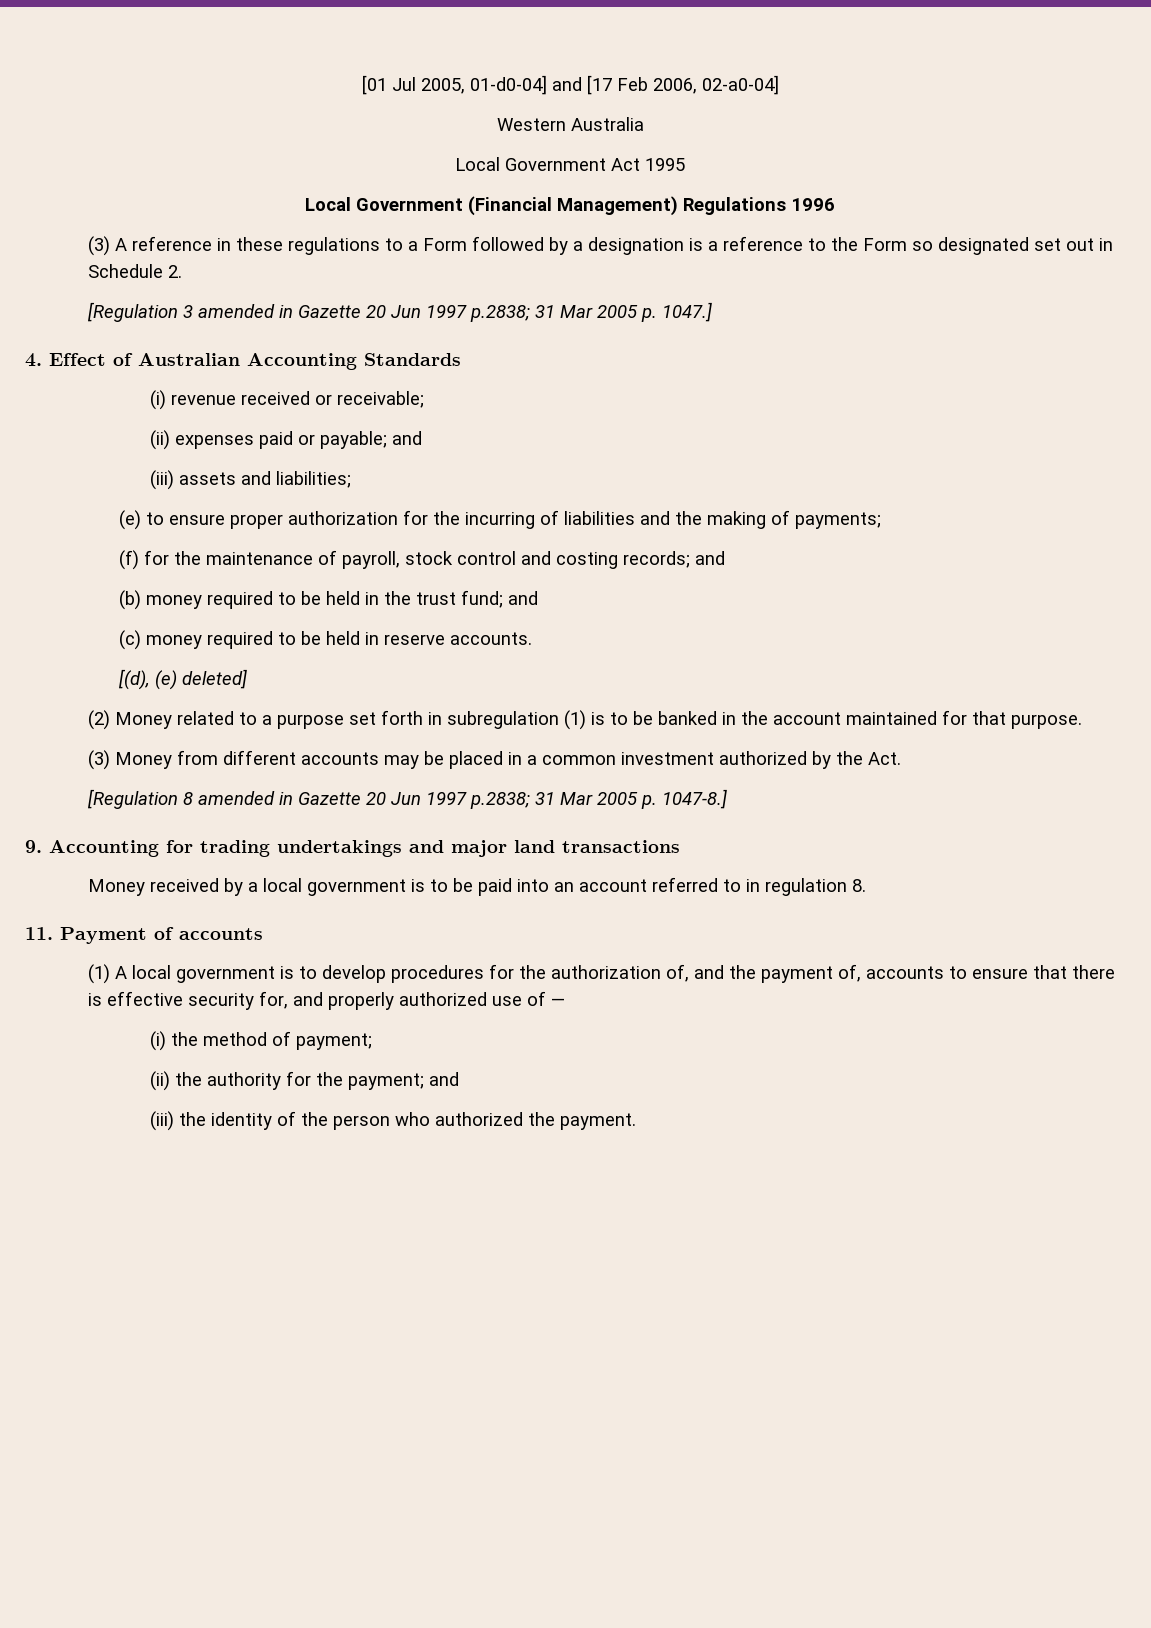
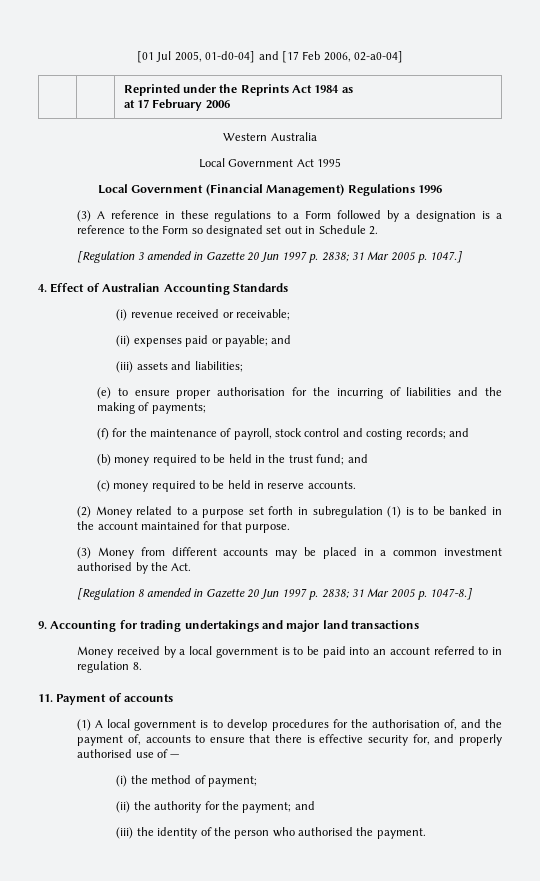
(779, 85) none -> [123,84,353,96] [123,99,230,111] // | | Reprinted under the Reprints Act 1984 as // at 17 February 2006
[469,305,530,322] p.2838; -> [309,252,349,263] p. 2838;
[287,511,398,525] authorization -> [217,387,286,396] authorisation
[117,669,247,690] // [(d), (e) deleted] -> (356, 485) none
[718,751,807,765] authorized -> [77,562,133,571] authorised
[469,792,530,809] p.2838; -> [309,589,349,600] p. 2838;
[550,965,661,979] authorization -> [371,719,440,728] authorisation
[398,992,487,1006] authorized -> [77,749,133,758] authorised
[435,1112,524,1126] authorized -> [298,827,354,836] authorised

